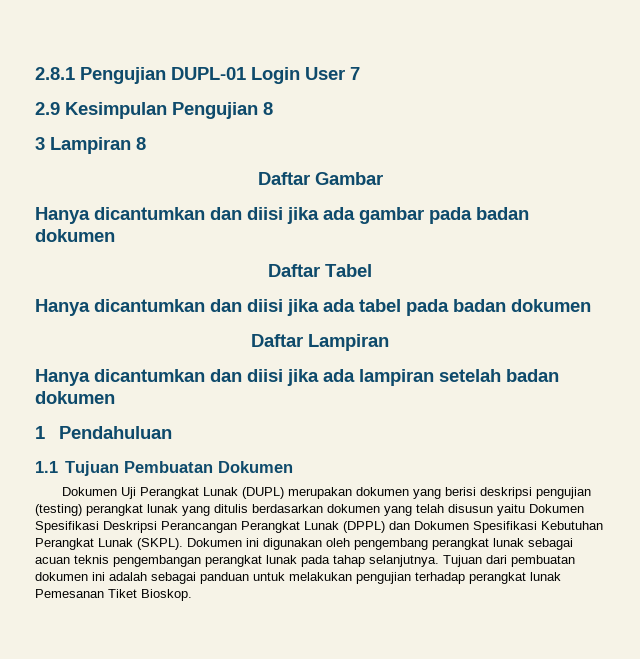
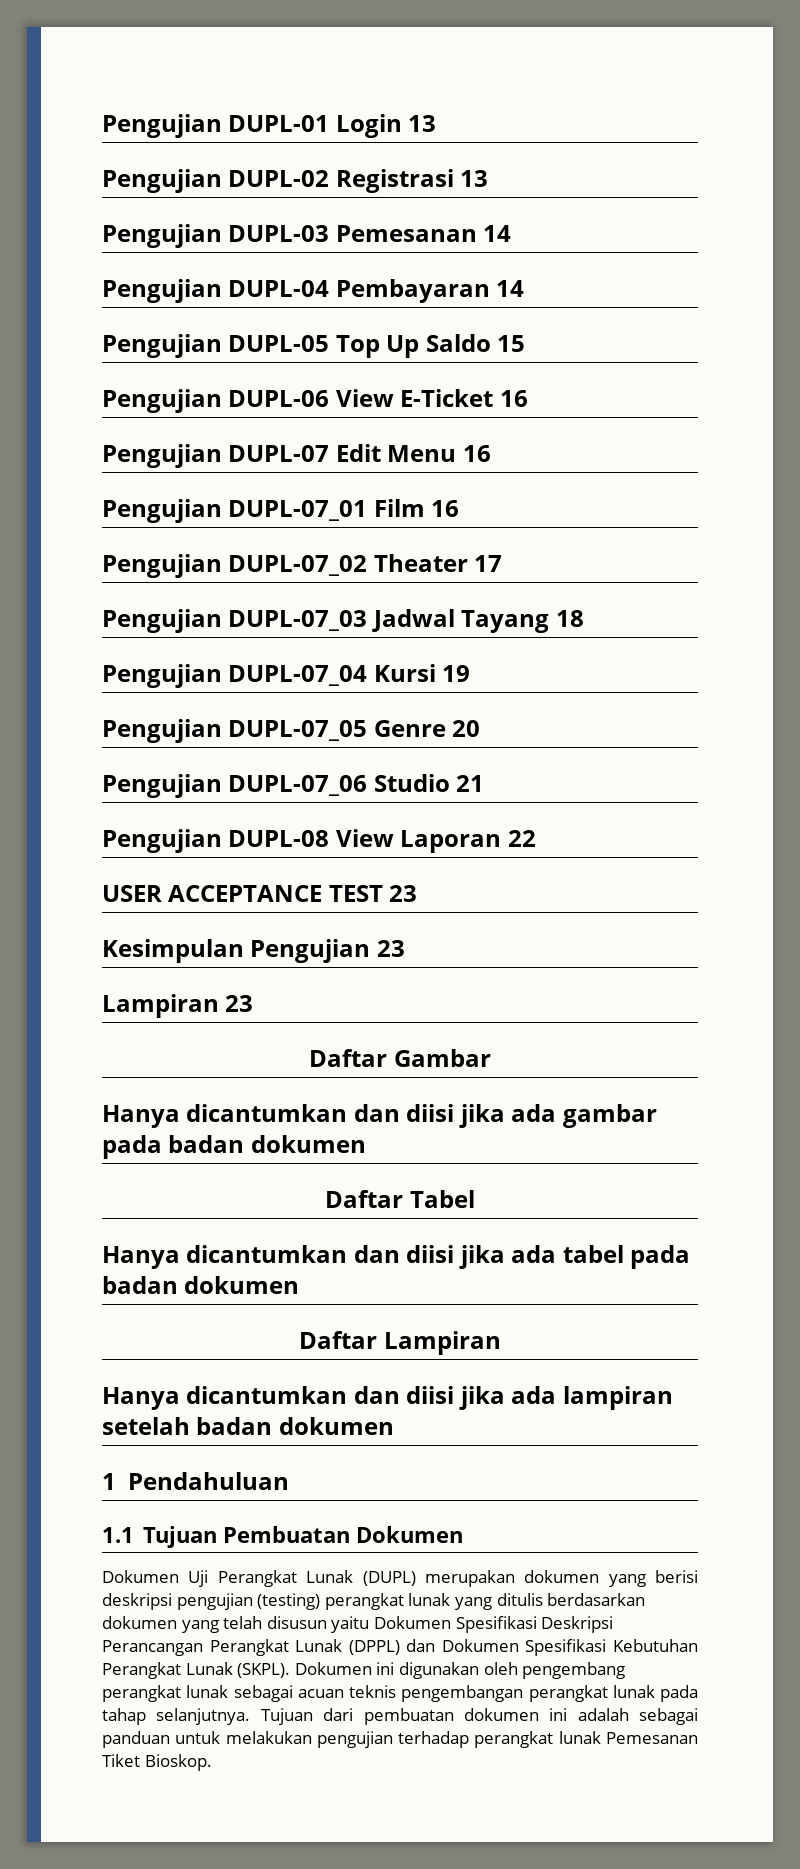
[35,67,75,80] 2.8.1 -> (102, 126) none
[305,67,360,80] [35,102,273,119] [35,137,146,154] User 7 // 2.9 Kesimpulan Pengujian 8 // 3 Lampiran 8 -> [408,115,437,132] [102,169,489,193] [102,224,512,248] [102,279,525,303] [102,334,526,358] [102,389,528,413] [102,444,491,468] [102,499,460,523] [102,554,503,578] [102,609,584,633] [102,664,471,688] [102,719,481,743] [102,774,485,798] [102,829,536,853] [102,885,418,902] [102,939,405,963] [102,994,254,1018] 13 // Pengujian DUPL-02 Registrasi 13 // Pengujian DUPL-03 Pemesanan 14 // Pengujian DUPL-04 Pembayaran 14 // Pengujian DUPL-05 Top Up Saldo 15 // Pengujian DUPL-06 View E-Ticket 16 // Pengujian DUPL-07 Edit Menu 16 // Pengujian DUPL-07_01 Film 16 // Pengujian DUPL-07_02 Theater 17 // Pengujian DUPL-07_03 Jadwal Tayang 18 // Pengujian DUPL-07_04 Kursi 19 // Pengujian DUPL-07_05 Genre 20 // Pengujian DUPL-07_06 Studio 21 // Pengujian DUPL-08 View Laporan 22 // USER ACCEPTANCE TEST 23 // Kesimpulan Pengujian 23 // Lampiran 23

